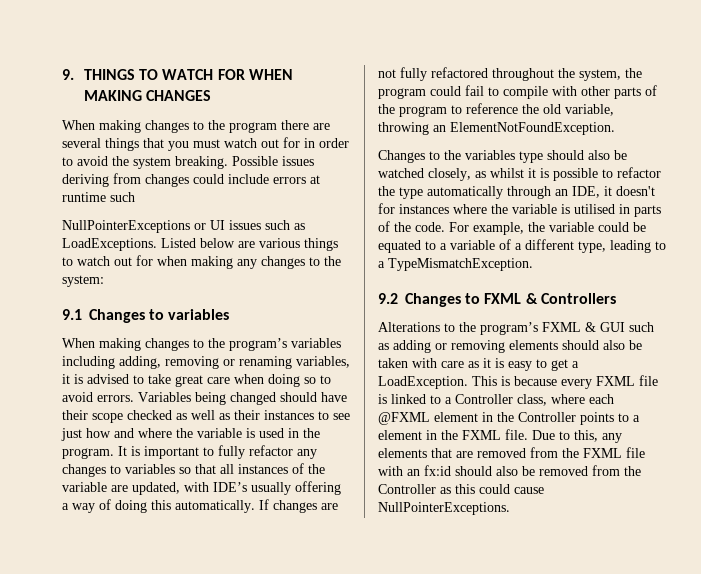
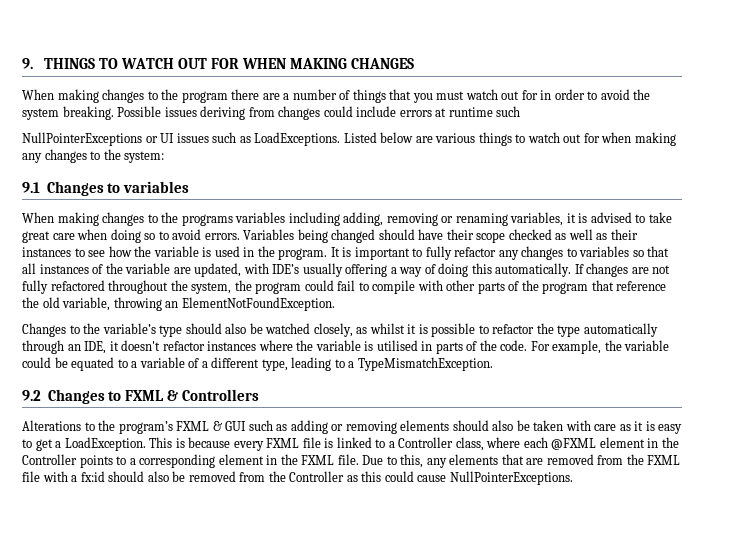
(214, 74) none -> [178,58,208,69] OUT
[62,138,101,148] several -> [283,89,351,100] a number of
[229,338,287,351] program’s -> [181,214,233,226] programs
[61,428,172,441] just how and where -> [108,246,132,257] how
[451,105,462,114] to -> [591,280,614,291] that
[465,150,515,160] variables -> [102,323,156,334] variable’s
[378,203,395,214] for -> [162,341,205,351] refactor
(640, 418) none -> [139,454,216,468] corresponding
[407,469,420,476] an -> [71,475,78,482] a

